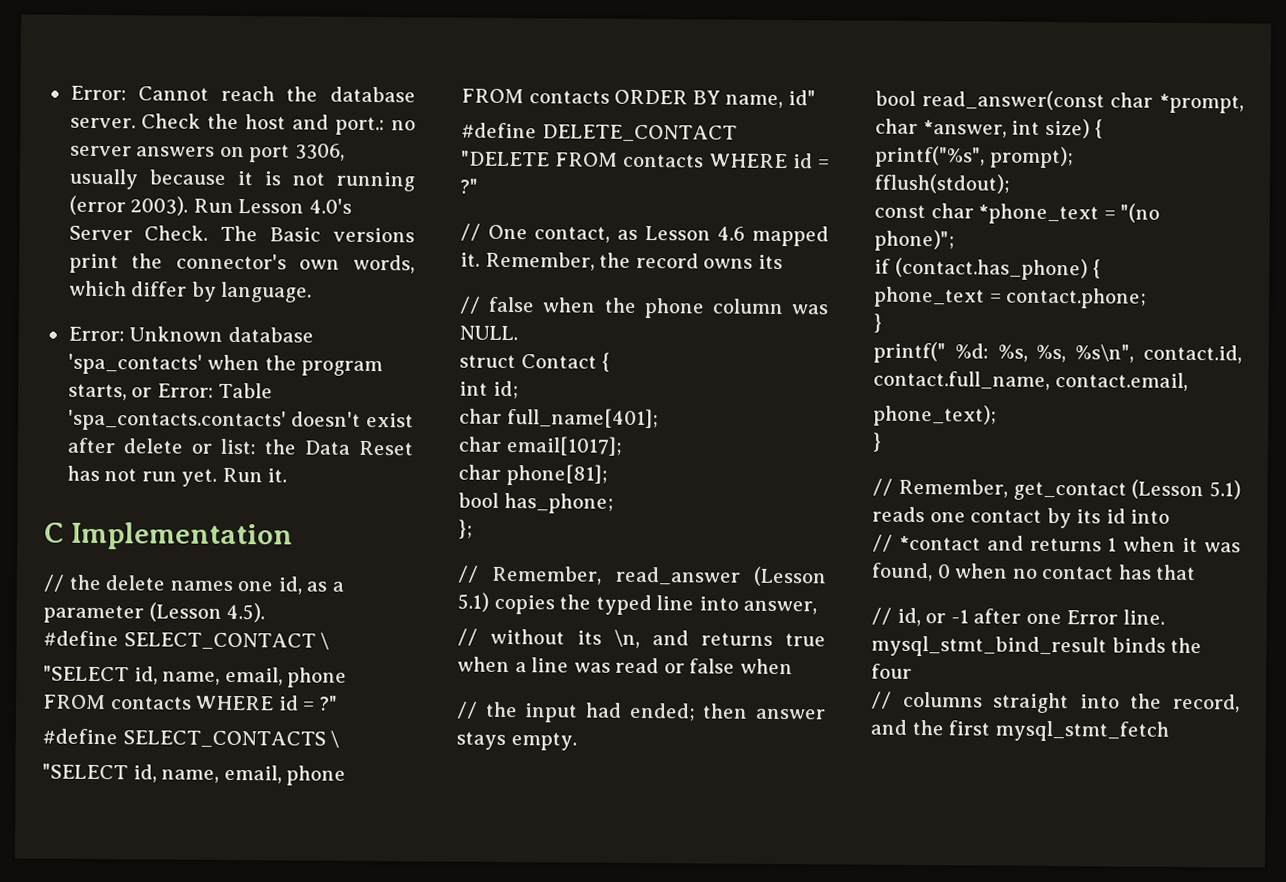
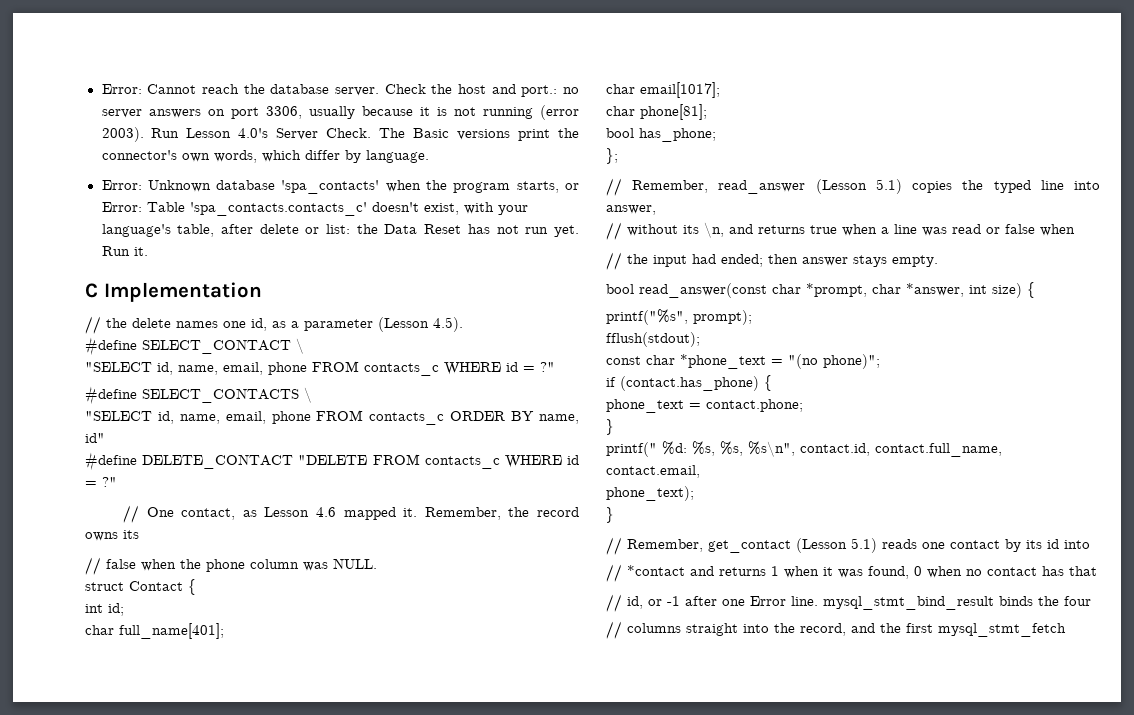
[67,409,414,432] 'spa_contacts.contacts' doesn't exist -> [189,202,528,216] [101,224,215,237] 'spa_contacts.contacts_c' doesn't exist, with your language's table,
[110,696,192,710] contacts -> [364,363,439,376] contacts_c
[528,90,610,104] contacts -> [369,412,445,425] contacts_c
[623,153,705,168] contacts -> [424,456,500,469] contacts_c

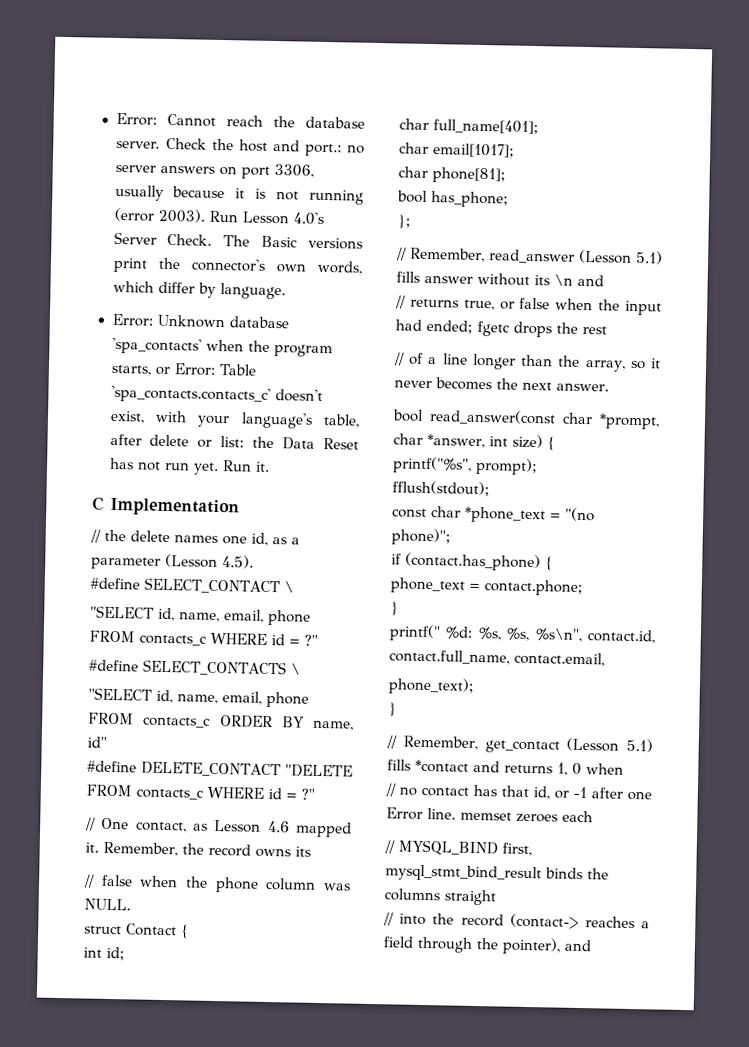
[912,180,1100,193] [606,205,656,215] [606,222,981,240] copies the typed line into answer, // // without its \n, and returns true when a line was read -> [396,271,604,287] [395,295,495,311] fills answer without its \n and // // returns true,
[606,252,622,270] // // -> (594, 304) none
[768,254,938,267] then answer stays empty. -> [477,320,607,338] [394,352,661,372] [394,377,609,392] fgetc drops the rest // // of a line longer than the array, so it never becomes the next answer.
[882,539,1090,552] [606,564,909,582] reads one contact by its id into // // *contact and returns 1 when it was found, -> [387,759,568,776] fills *contact and returns 1,
(962, 572) none -> [385,783,397,797] // //
[606,594,622,612] // // -> (529, 791) none
(818, 601) none -> [460,810,593,823] [384,839,532,857] memset zeroes each // // MYSQL_BIND first,
[1064,596,1091,606] [606,621,1066,639] four // // columns straight into the record, and the first mysql_stmt_fetch -> [384,888,496,906] [383,912,650,929] [383,936,592,955] columns straight // // into the record (contact-> reaches a field through the pointer), and

